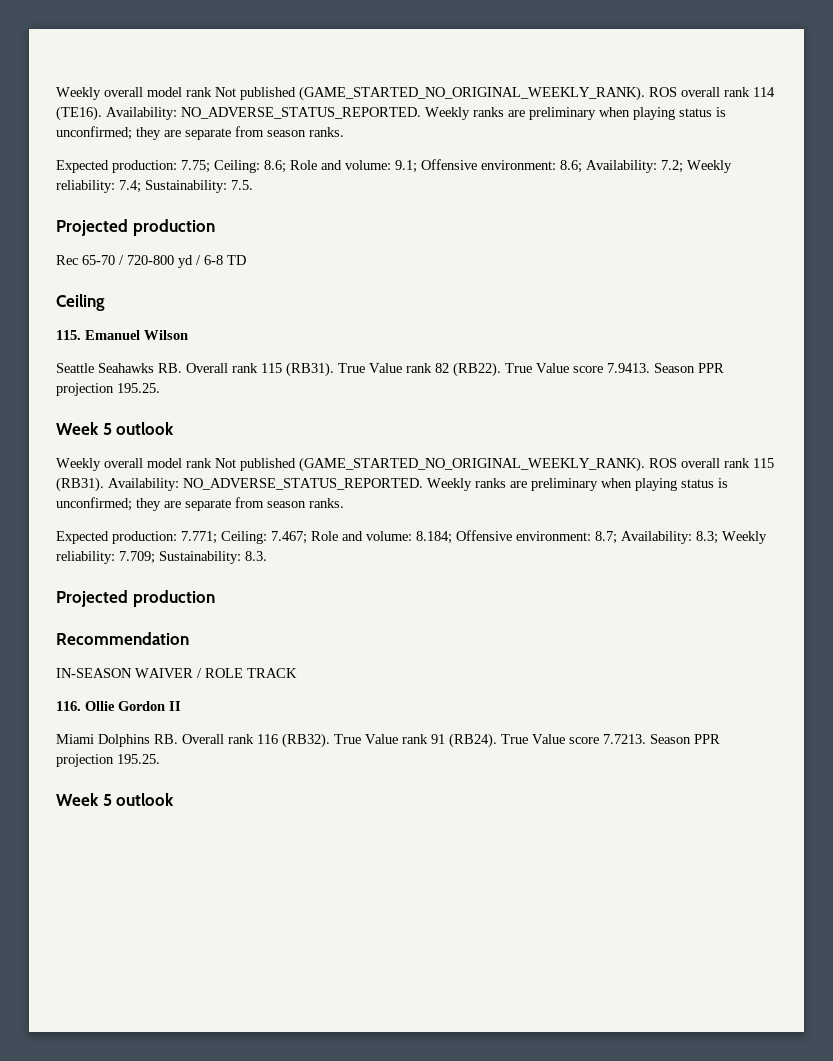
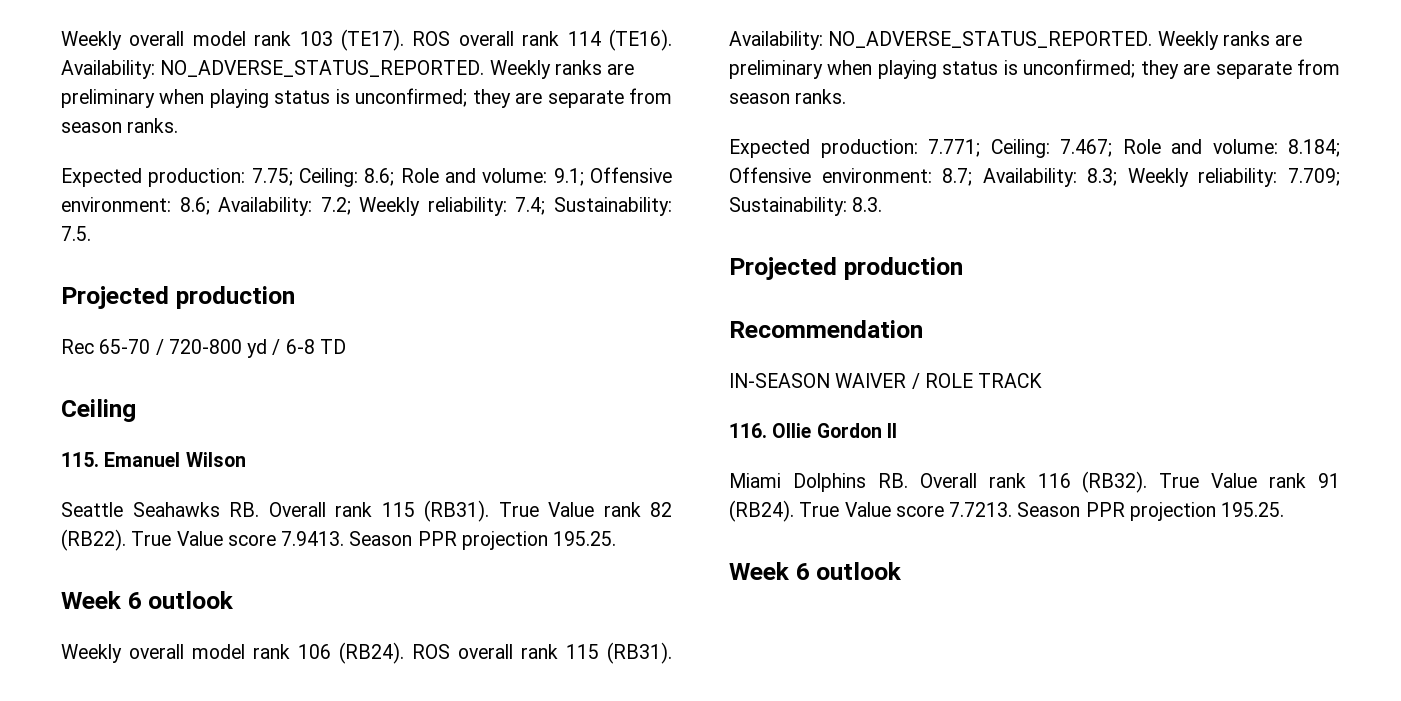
[56,86,645,101] Weekly overall model rank Not published (GAME_STARTED_NO_ORIGINAL_WEEKLY_RANK). -> [61,29,404,51] Weekly overall model rank 103 (TE17).
[102,423,112,435] 5 -> [127,592,142,609] 6
[215,457,645,472] Not published (GAME_STARTED_NO_ORIGINAL_WEEKLY_RANK). -> [298,642,404,664] 106 (RB24).
[102,794,112,806] 5 -> [795,563,810,580] 6

